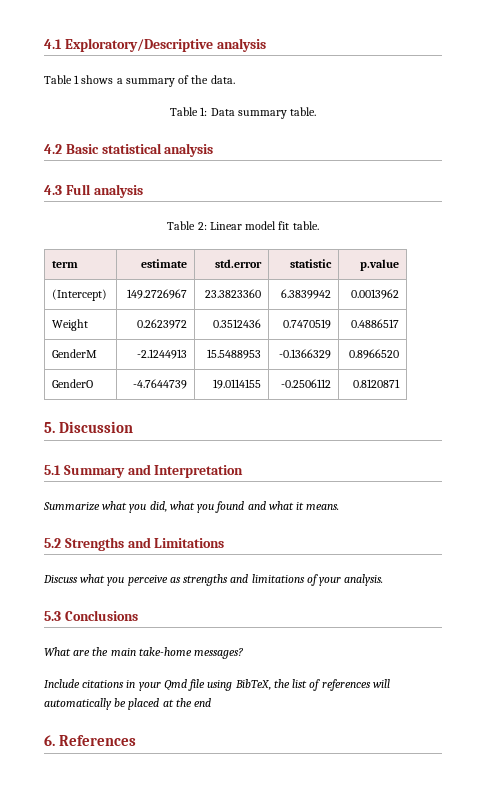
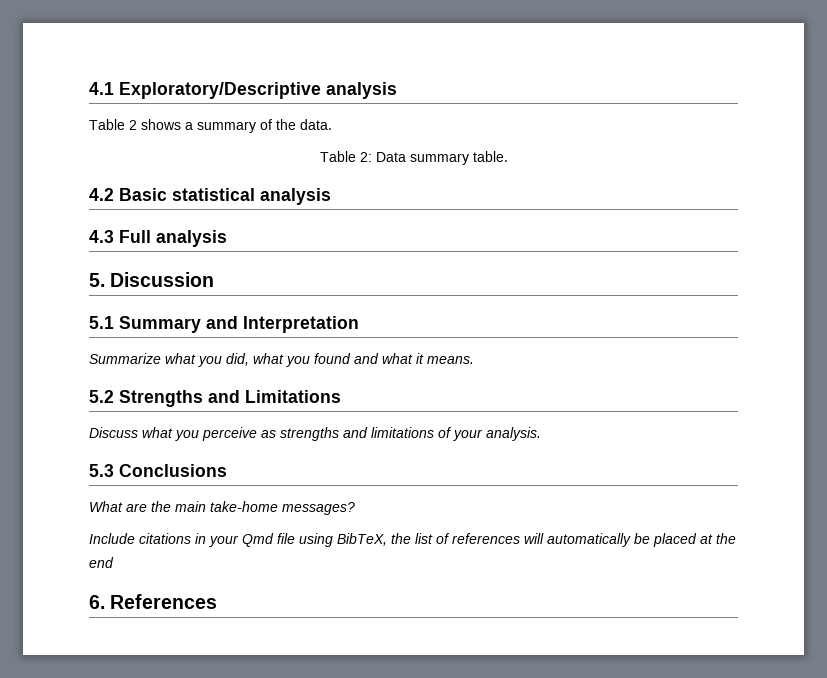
[74,75,80,84] 1 -> [129,120,137,130] 2
[200,107,208,116] 1: -> [359,152,372,162] 2:
[167,221,319,230] [52,261,79,268] [140,259,187,268] [214,259,262,268] [289,259,332,268] [359,259,399,271] [52,289,108,301] [126,289,187,299] [204,289,261,298] [280,289,331,299] [350,289,399,299] [52,319,89,331] [136,319,187,329] [212,319,261,328] [282,319,331,329] [350,319,399,328] [52,349,98,358] [136,349,187,359] [206,349,261,359] [278,349,331,359] [348,349,399,359] [52,379,94,388] [132,379,187,389] [212,379,261,389] [280,379,331,388] [352,379,400,388] // Table 2: Linear model fit table. // term | estimate | std.error | statistic | p.value // (Intercept) | 149.2726967 | 23.3823360 | 6.3839942 | 0.0013962 // Weight | 0.2623972 | 0.3512436 | 0.7470519 | 0.4886517 // GenderM | -2.1244913 | 15.5488953 | -0.1366329 | 0.8966520 // GenderO | -4.7644739 | 19.0114155 | -0.2506112 | 0.8120871 -> (227, 238) none

